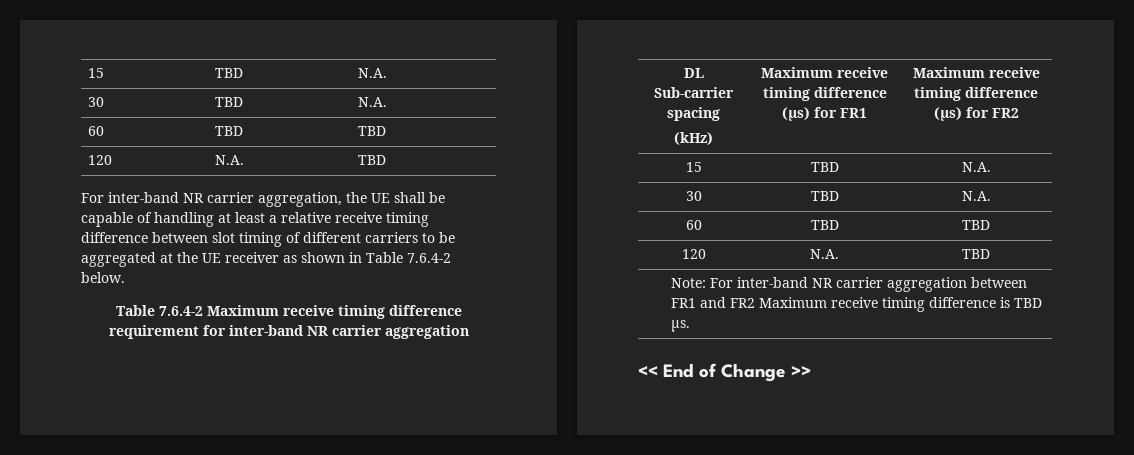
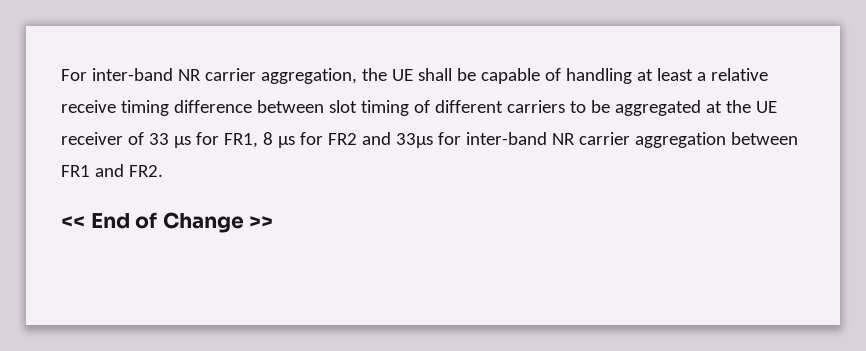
[88,68,105,78] [215,68,244,78] [358,68,388,78] [88,97,105,107] [215,97,244,107] [358,97,388,107] [88,126,105,136] [215,126,244,136] [358,126,387,136] [88,155,113,165] [215,155,245,165] [358,155,387,165] 15 | TBD | N.A. // 30 | TBD | N.A. // 60 | TBD | TBD // 120 | N.A. | TBD // -> (61, 75) none
[283,252,451,263] [81,272,125,283] [115,305,462,319] [108,325,469,339] [683,68,704,78] [654,87,734,98] [667,107,720,121] [674,132,713,145] [761,67,888,78] [762,87,887,101] [782,107,867,121] [912,67,1040,78] [914,87,1038,101] [933,107,1019,121] [685,162,702,172] [810,162,839,172] [961,162,991,172] [685,191,702,201] [810,191,839,201] [961,191,991,201] [685,220,702,230] [810,220,839,230] [962,220,990,230] [681,249,706,259] [810,249,839,259] [962,249,990,259] [670,278,733,288] as shown in Table 7.6.4-2 below. // Table 7.6.4-2 Maximum receive timing difference requirement for inter-band NR carrier aggregation // DL Sub-carrier spacing // (kHz) | Maximum receive timing difference (µs) for FR1 | Maximum receive timing difference (µs) for FR2 // 15 | TBD | N.A. // 30 | TBD | N.A. // 60 | TBD | TBD // 120 | N.A. | TBD // Note: For -> [127,132,461,148] of 33 µs for FR1, 8 µs for FR2 and 33µs for
[729,297,1042,312] [670,320,690,332] FR2 Maximum receive timing difference is TBD µs. -> [128,165,163,177] FR2.

